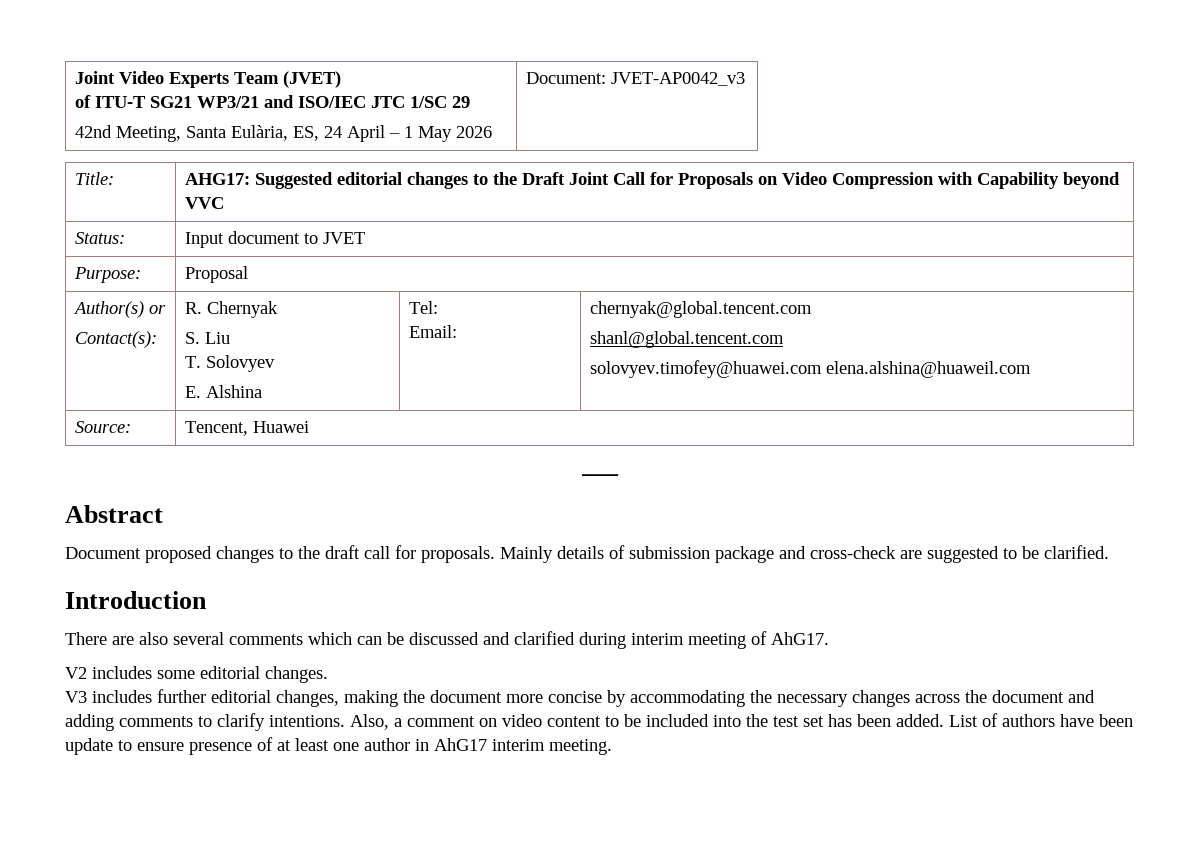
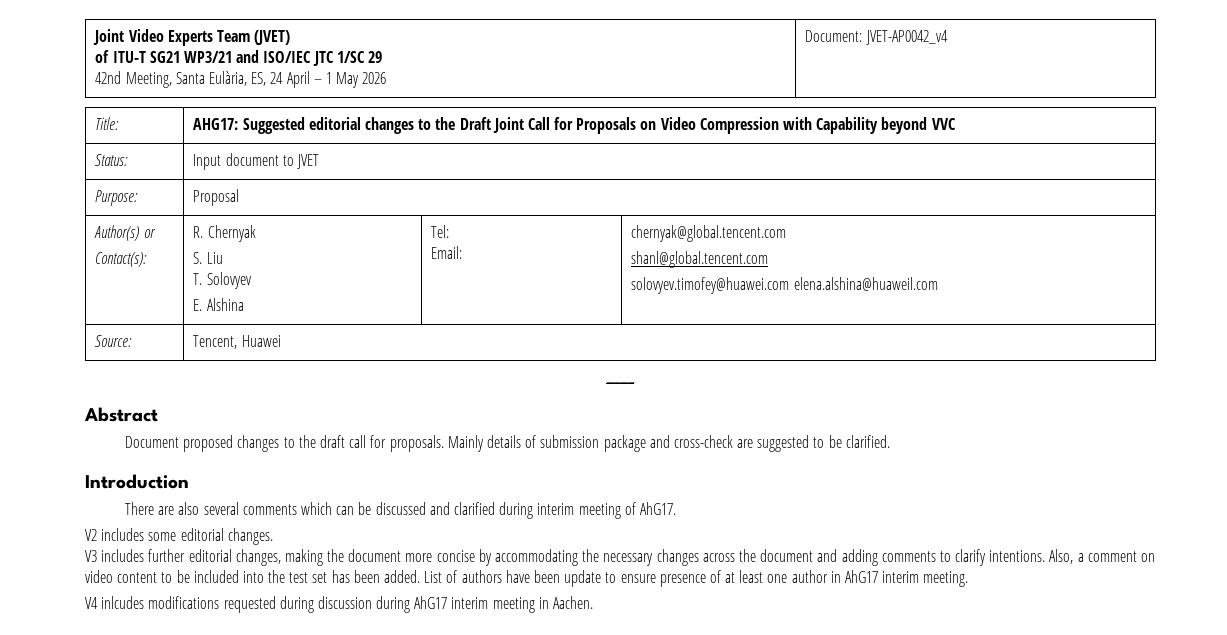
[610,72,745,86] JVET-AP0042_v3 -> [865,30,948,45] JVET-AP0042_v4
(612, 747) none -> [85,596,594,613] // V4 inlcudes modifications requested during discussion during AhG17 interim meeting in Aachen.

